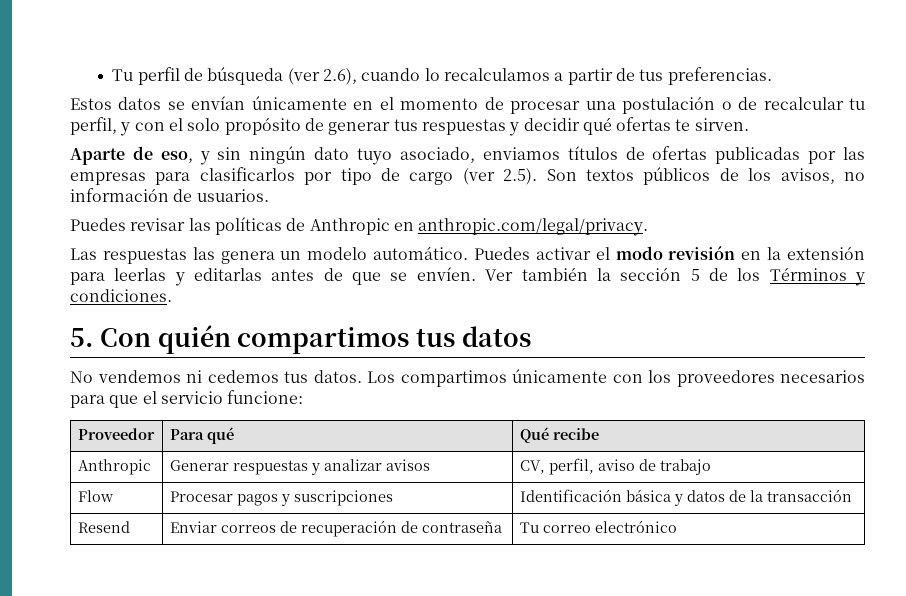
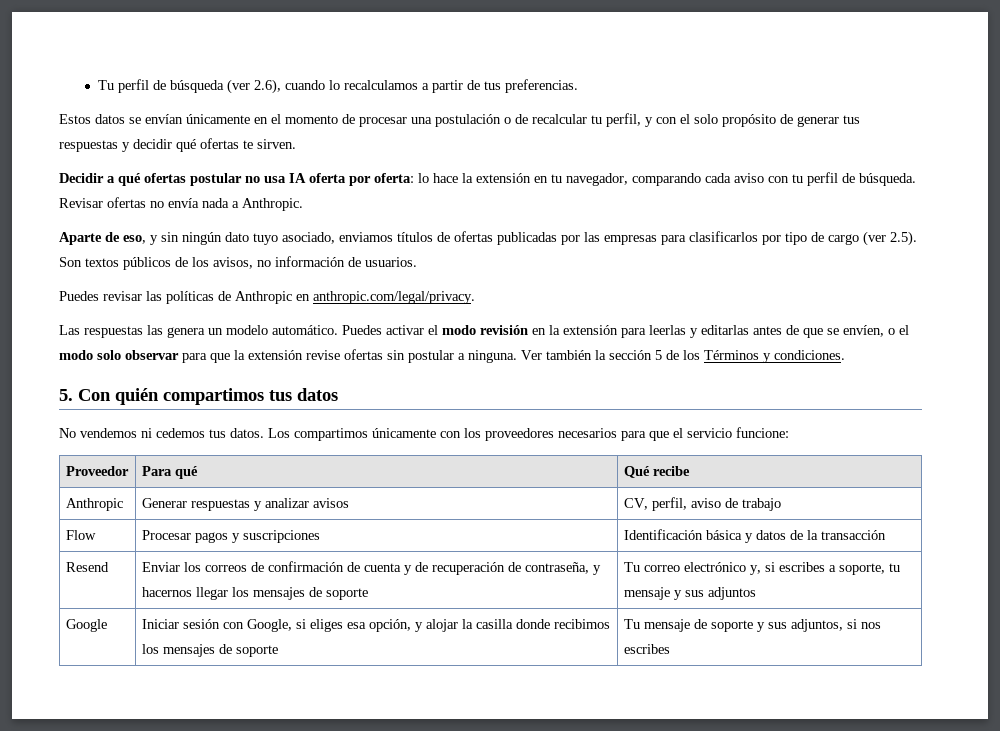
(749, 124) none -> [59,172,916,186] [59,197,303,211] // Decidir a qué ofertas postular no usa IA oferta por oferta: lo hace la extensión en tu navegador, comparando cada aviso con tu perfil de búsqueda. Revisar ofertas no envía nada a Anthropic.
[416,267,476,281] envíen. -> [843,325,909,337] [59,349,517,363] envíen, o el modo solo observar para que la extensión revise ofertas sin postular a ninguna.
(217, 527) none -> [183,562,201,572] los
[300,520,502,537] [519,520,677,533] recuperación de contraseña | Tu correo electrónico -> [267,561,601,575] [141,587,368,600] [623,562,900,575] [623,587,756,600] [65,619,107,632] [141,619,610,632] [141,644,278,657] [623,619,881,632] [623,644,670,654] confirmación de cuenta y de recuperación de contraseña, y hacernos llegar los mensajes de soporte | Tu correo electrónico y, si escribes a soporte, tu mensaje y sus adjuntos // Google | Iniciar sesión con Google, si eliges esa opción, y alojar la casilla donde recibimos los mensajes de soporte | Tu mensaje de soporte y sus adjuntos, si nos escribes

